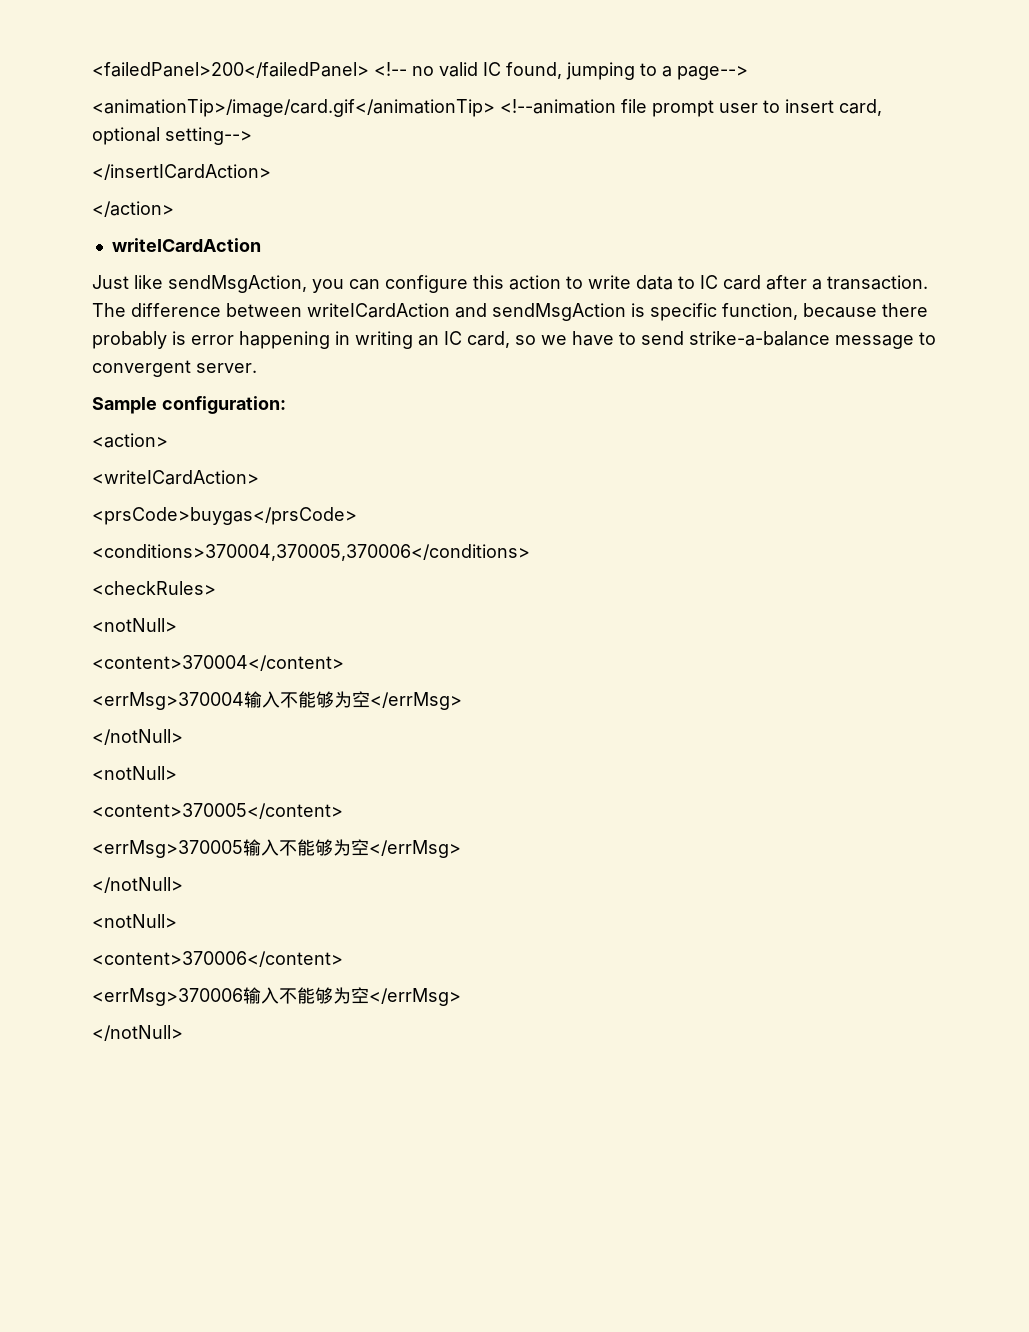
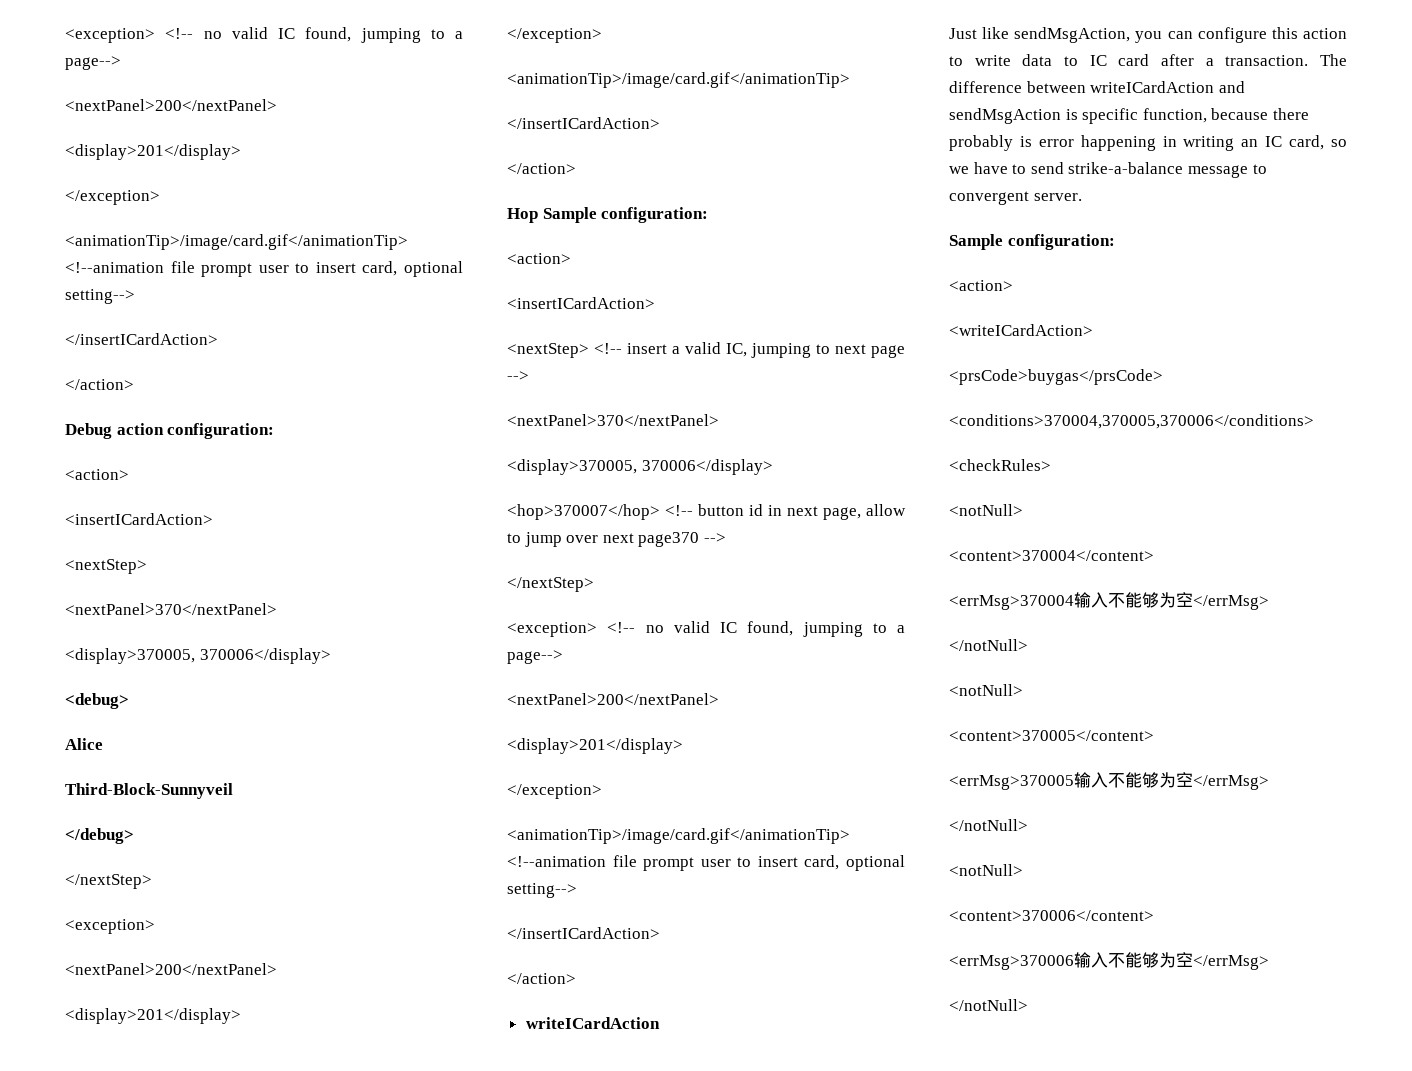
[92,62,748,80] <failedPanel>200</failedPanel> <!-- no valid IC found, jumping to a page--> -> [65,27,463,43] [65,56,121,70] [65,99,277,111] [65,144,241,160] [65,190,160,205] [65,234,408,250] [65,261,463,277] [65,289,135,304] [65,333,218,345] [65,379,134,390] [65,423,275,439] [65,469,129,480] [65,513,213,525] [65,559,147,574] [65,603,277,615] [65,648,331,664] [65,693,129,709] [65,738,103,750] [65,783,233,799] [65,828,134,844] [65,874,152,889] [65,919,155,934] [65,963,277,975] [65,1008,241,1024] [507,28,602,43] [507,72,850,88] [507,117,660,129] [507,163,576,174] [507,207,709,223] [507,253,571,264] [507,297,655,309] [507,342,905,358] [507,371,529,381] [507,414,719,426] [507,459,773,475] [507,504,906,520] [507,532,726,547] [507,577,594,592] [507,621,905,637] [507,650,563,664] [507,693,719,705] [507,738,683,754] [507,784,602,799] <exception> <!-- no valid IC found, jumping to a page--> // <nextPanel>200</nextPanel> // <display>201</display> // </exception> // <animationTip>/image/card.gif</animationTip> <!--animation file prompt user to insert card, optional setting--> // </insertICardAction> // </action> // Debug action configuration: // <action> // <insertICardAction> // <nextStep> // <nextPanel>370</nextPanel> // <display>370005, 370006</display> // <debug> // Alice // Third-Block-Sunnyveil // </debug> // </nextStep> // <exception> // <nextPanel>200</nextPanel> // <display>201</display> // </exception> // <animationTip>/image/card.gif</animationTip> // </insertICardAction> // </action> // Hop Sample configuration: // <action> // <insertICardAction> // <nextStep> <!-- insert a valid IC, jumping to next page --> // <nextPanel>370</nextPanel> // <display>370005, 370006</display> // <hop>370007</hop> <!-- button id in next page, allow to jump over next page370 --> // </nextStep> // <exception> <!-- no valid IC found, jumping to a page--> // <nextPanel>200</nextPanel> // <display>201</display> // </exception>

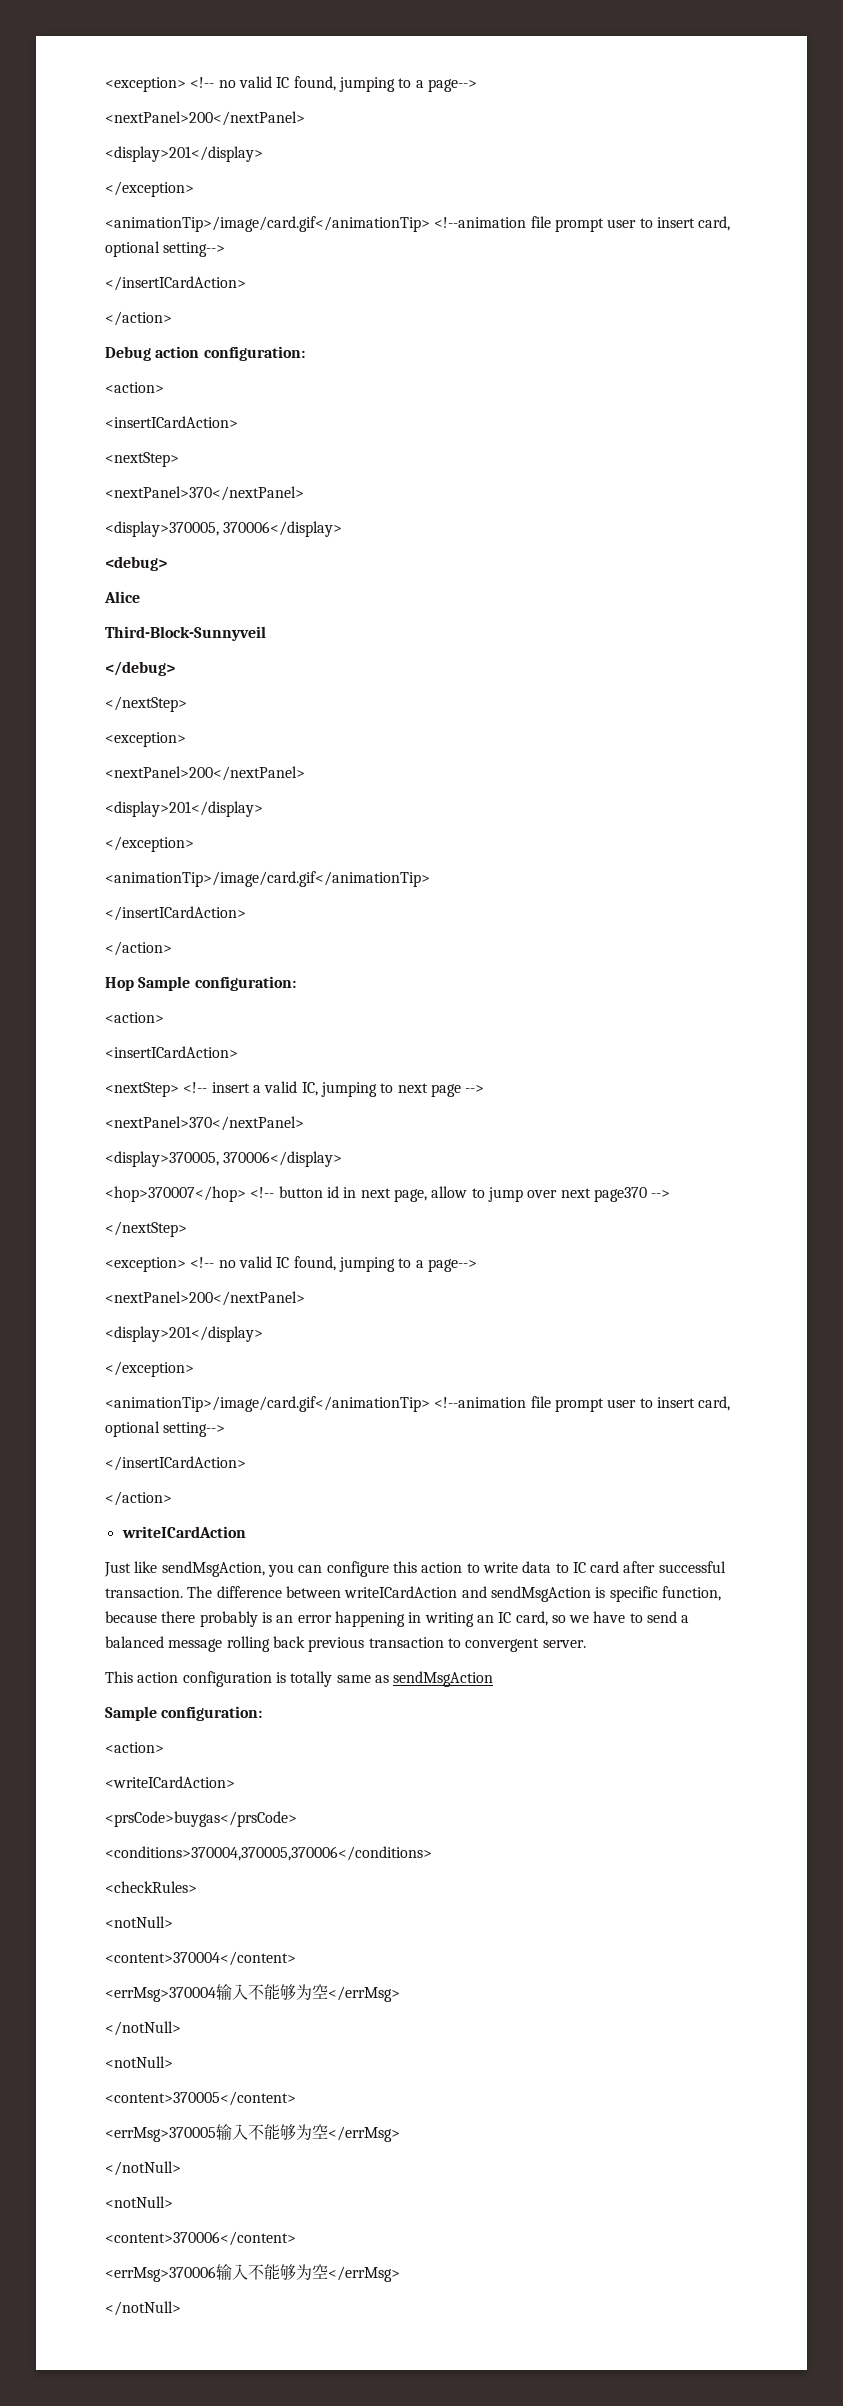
[1205,58,1214,66] a -> [658,1561,726,1573] successful
(1032, 141) none -> [276,1615,294,1623] an
[1068,162,1267,178] [949,191,1082,205] strike-a-balance message to convergent server. -> [681,1615,690,1623] [105,1636,586,1652] [105,1671,494,1687] a balanced message rolling back previous transaction to convergent server. // This action configuration is totally same as sendMsgAction

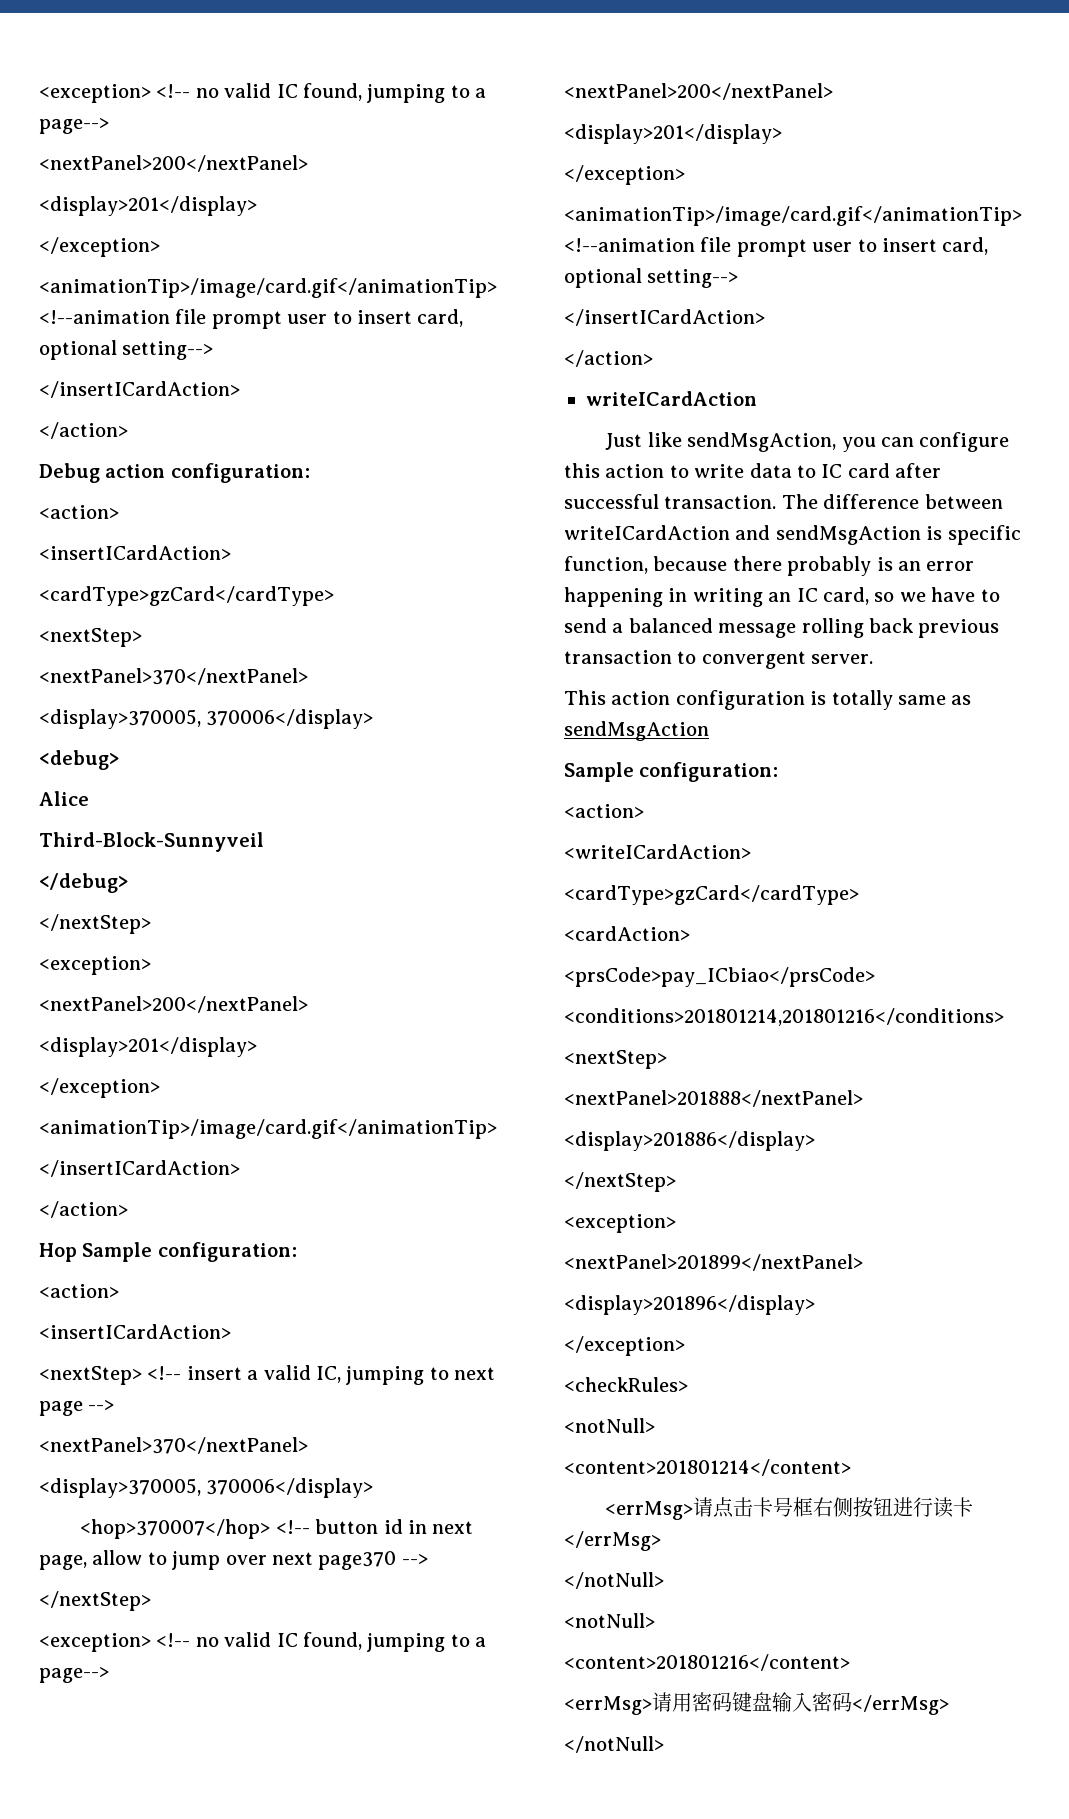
(238, 422) none -> [39,586,334,606] // <cardType>gzCard</cardType>
[105,1811,297,1827] [105,1846,432,1861] [105,1881,197,1893] [105,1916,173,1928] [105,1951,296,1966] [105,1984,400,2002] [105,2021,181,2036] [105,2056,173,2068] [105,2091,296,2106] [105,2124,400,2142] [105,2161,181,2176] [105,2196,173,2208] [105,2231,296,2246] [105,2264,328,2282] <prsCode>buygas</prsCode> // <conditions>370004,370005,370006</conditions> // <checkRules> // <notNull> // <content>370004</content> // <errMsg>370004输入不能够为空</errMsg> // </notNull> // <notNull> // <content>370005</content> // <errMsg>370005输入不能够为空</errMsg> // </notNull> // <notNull> // <content>370006</content> // <errMsg>370006输入不能够为空 -> [564,885,859,905] [564,926,690,941] [564,967,875,987] [564,1008,1004,1026] [564,1050,667,1069] [564,1090,863,1107] [564,1131,815,1151] [564,1172,676,1192] [564,1214,676,1233] [564,1254,863,1271] [564,1295,815,1315] [564,1336,685,1356] [564,1377,688,1392] [564,1418,655,1433] [564,1459,851,1476] [605,1497,974,1520] [564,1531,661,1551] [564,1572,664,1589] [564,1613,655,1628] [564,1654,850,1671] [564,1692,852,1715] <cardType>gzCard</cardType> // <cardAction> // <prsCode>pay_ICbiao</prsCode> // <conditions>201801214,201801216</conditions> // <nextStep> // <nextPanel>201888</nextPanel> // <display>201886</display> // </nextStep> // <exception> // <nextPanel>201899</nextPanel> // <display>201896</display> // </exception> // <checkRules> // <notNull> // <content>201801214</content> // <errMsg>请点击卡号框右侧按钮进行读卡</errMsg> // </notNull> // <notNull> // <content>201801216</content> // <errMsg>请用密码键盘输入密码

